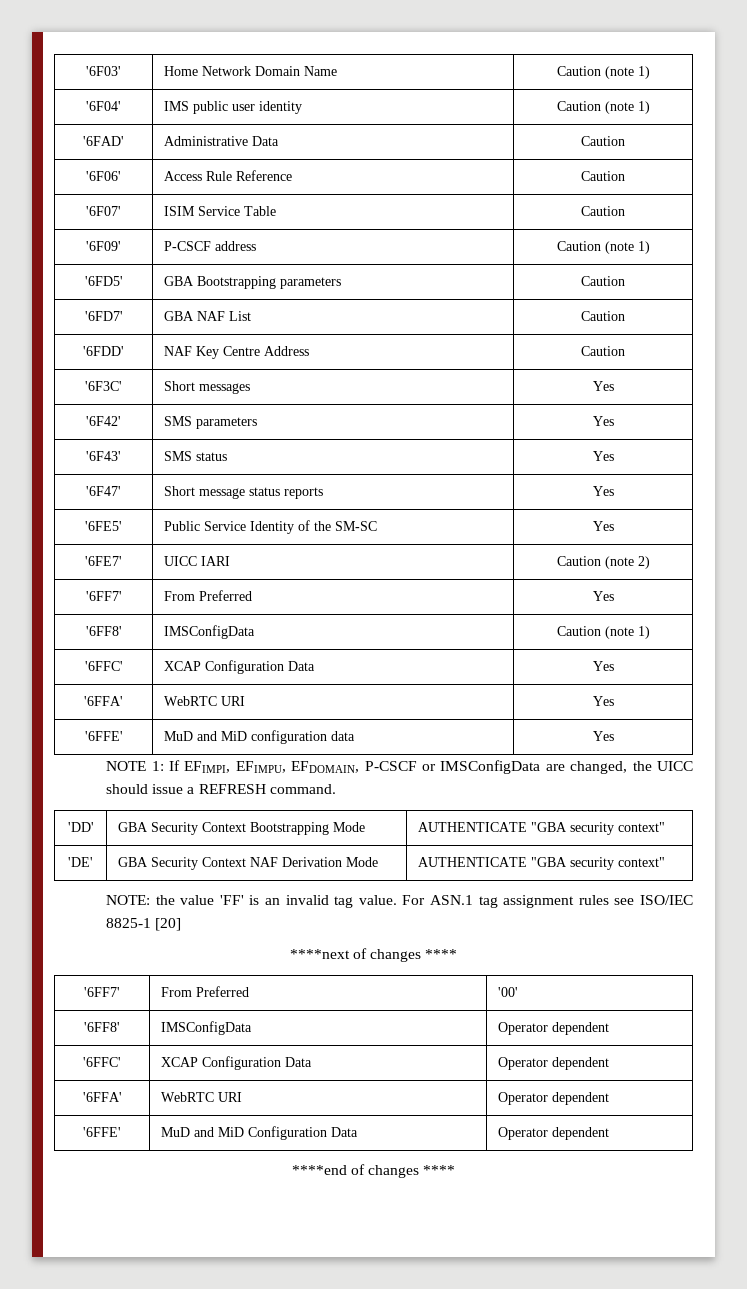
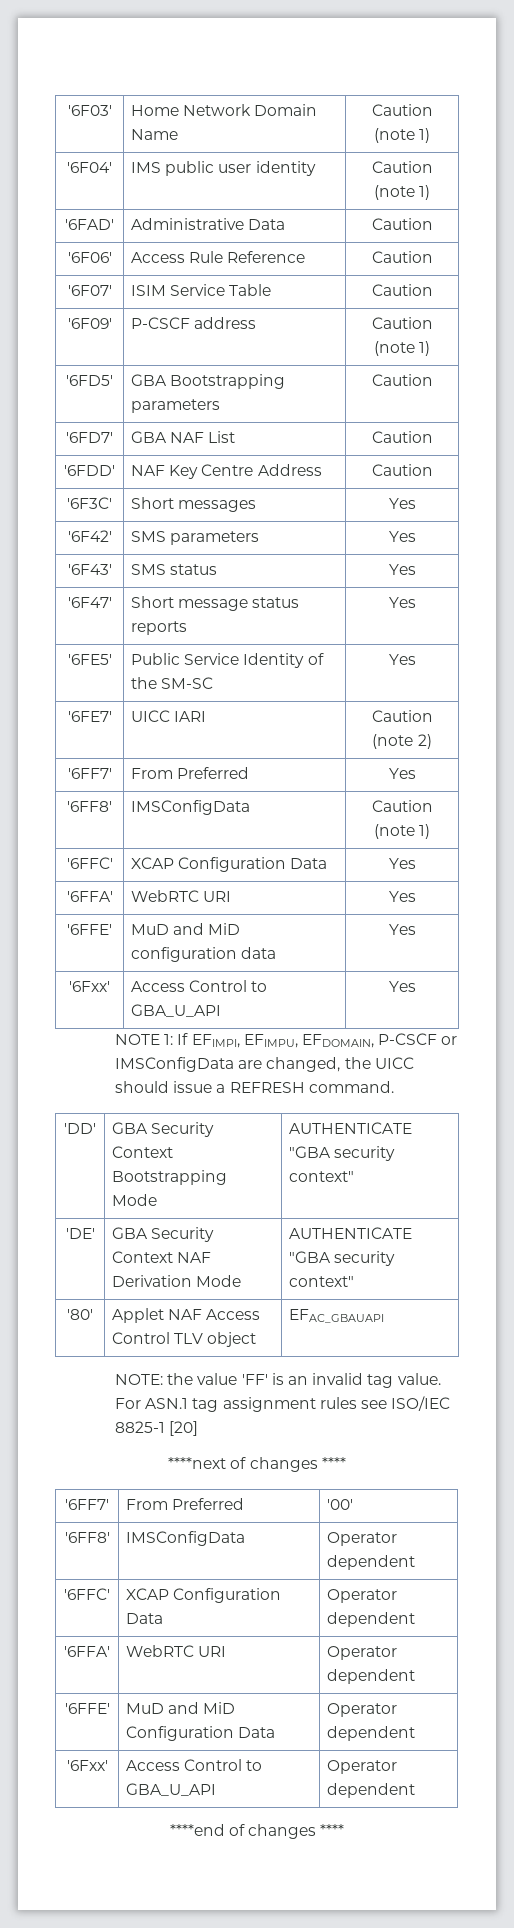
(614, 736) none -> [69,981,110,992] [131,980,268,992] [131,1004,222,1017] [388,981,416,992] // '6Fxx' | Access Control to GBA_U_API | Yes
(665, 862) none -> [67,1309,93,1320] [112,1308,261,1323] [112,1332,257,1347] [289,1309,385,1323] // '80' | Applet NAF Access Control TLV object | EFAC_GBAUAPI
(609, 1133) none -> [66,1760,108,1771] [126,1759,263,1771] [126,1783,217,1796] [327,1760,398,1774] [327,1783,416,1798] // '6Fxx' | Access Control to GBA_U_API | Operator dependent

